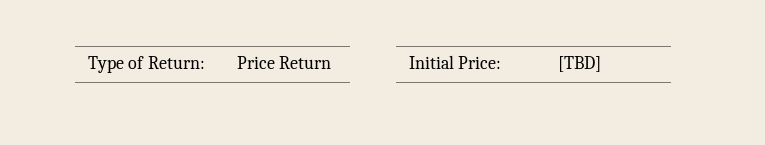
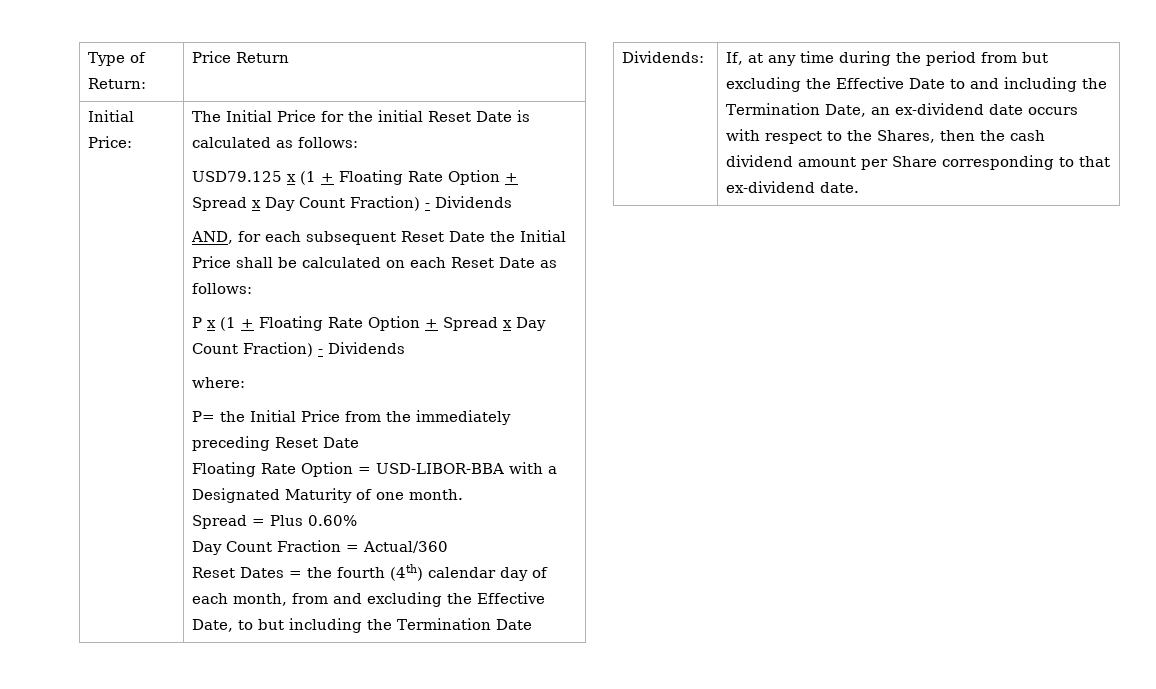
[557,56,601,72] [TBD] -> [191,110,530,122] [191,137,358,148] [191,170,518,185] [191,196,512,211] [190,230,566,245] [191,256,557,268] [191,283,252,294] [191,316,546,331] [191,342,405,357] [191,377,245,388] [191,410,511,425] [191,436,359,451] [191,462,557,477] [191,488,463,503] [191,515,357,529] [191,540,448,555] [191,564,548,581] [191,592,545,607] [191,618,532,633] [621,51,704,63] [725,51,1048,66] [725,77,1107,92] [725,103,1078,117] [725,129,1045,144] [725,155,1110,170] [725,181,859,193] The Initial Price for the initial Reset Date is calculated as follows: // USD79.125 x (1 + Floating Rate Option + Spread x Day Count Fraction) - Dividends // AND, for each subsequent Reset Date the Initial Price shall be calculated on each Reset Date as follows: // P x (1 + Floating Rate Option + Spread x Day Count Fraction) - Dividends // where: // P= the Initial Price from the immediately preceding Reset Date // Floating Rate Option = USD-LIBOR-BBA with a Designated Maturity of one month. // Spread = Plus 0.60% // Day Count Fraction = Actual/360 // Reset Dates = the fourth (4th) calendar day of each month, from and excluding the Effective Date, to but including the Termination Date // Dividends: | If, at any time during the period from but excluding the Effective Date to and including the Termination Date, an ex-dividend date occurs with respect to the Shares, then the cash dividend amount per Share corresponding to that ex-dividend date.

